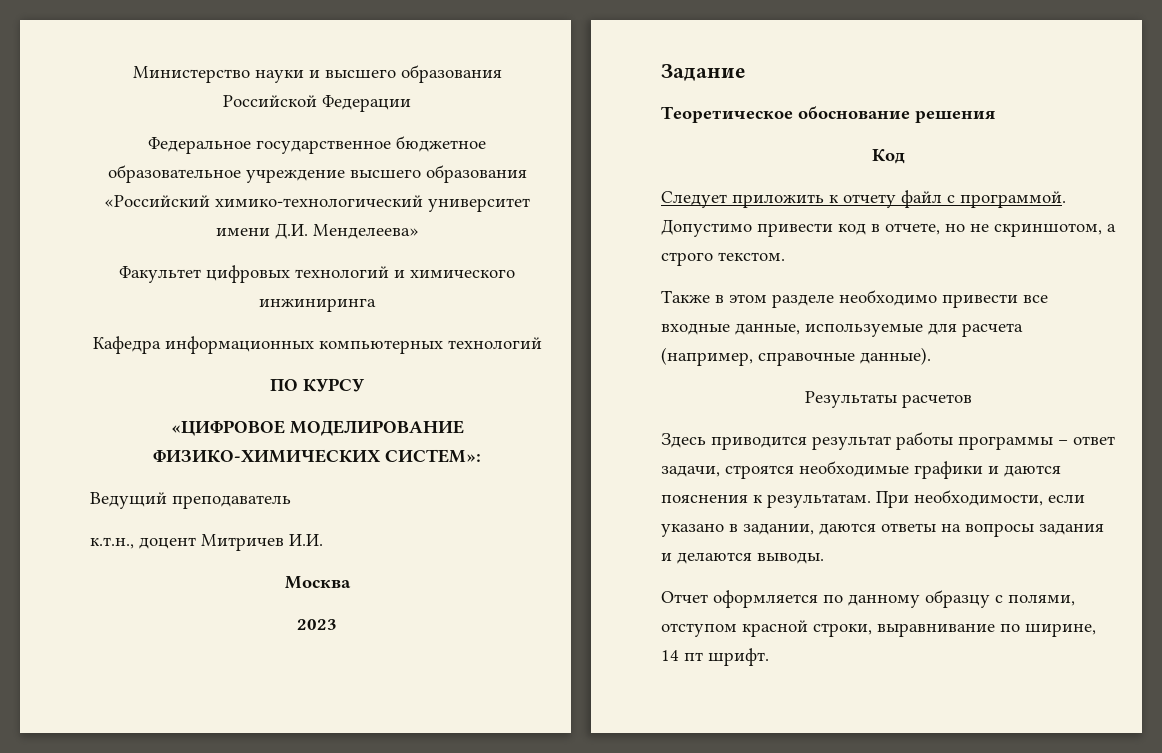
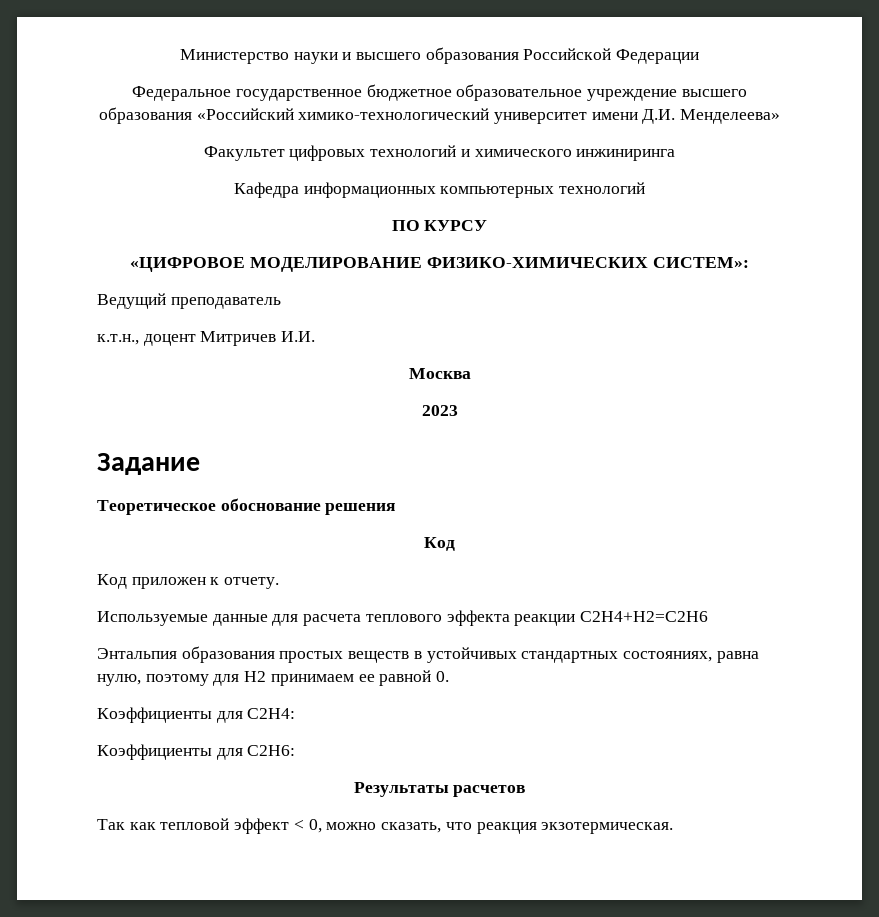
[661,190,1066,208] [661,219,1116,237] [661,252,785,266] [661,290,1048,308] [661,323,1023,337] [661,347,931,366] [804,391,972,408] [661,432,1115,450] [661,461,1061,479] [661,490,1085,508] [661,523,1104,537] [661,552,824,564] [661,590,1075,608] [661,620,1096,637] [661,648,769,666] Следует приложить к отчету файл с программой. Допустимо привести код в отчете, но не скриншотом, а строго текстом. // Также в этом разделе необходимо привести все входные данные, используемые для расчета (например, справочные данные). // Результаты расчетов // Здесь приводится результат работы программы – ответ задачи, строятся необходимые графики и даются пояснения к результатам. При необходимости, если указано в задании, даются ответы на вопросы задания и делаются выводы. // Отчет оформляется по данному образцу с полями, отступом красной строки, выравнивание по ширине, 14 пт шрифт. -> [97,574,280,589] [97,610,709,626] [97,646,759,663] [97,670,450,686] [97,707,296,723] [97,744,296,760] [353,782,526,797] [97,818,674,834] Код приложен к отчету. // Используемые данные для расчета теплового эффекта реакции C2H4+H2=C2H6 // Энтальпия образования простых веществ в устойчивых стандартных состояниях, равна нулю, поэтому для H2 принимаем ее равной 0. // Коэффициенты для С2H4: // Коэффициенты для C2H6: // Результаты расчетов // Так как тепловой эффект < 0, можно сказать, что реакция экзотермическая.

